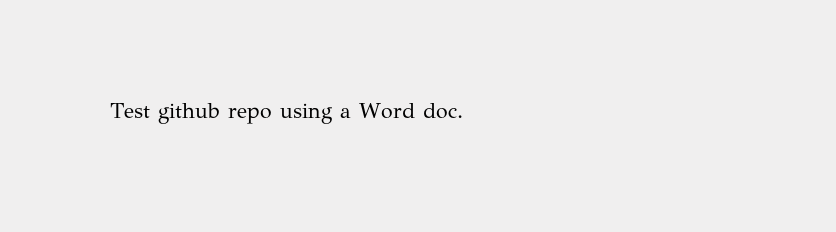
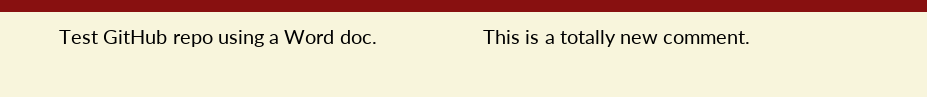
[157,103,220,124] github -> [103,30,168,44] GitHub
(463, 111) none -> [483,30,751,47] // This is a totally new comment.

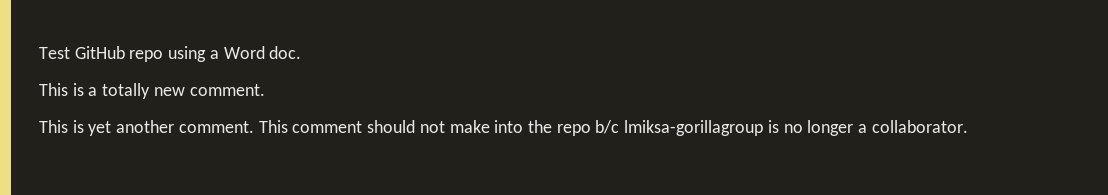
(751, 37) none -> [39,120,968,136] // This is yet another comment. This comment should not make into the repo b/c lmiksa-gorillagroup is no longer a collaborator.

